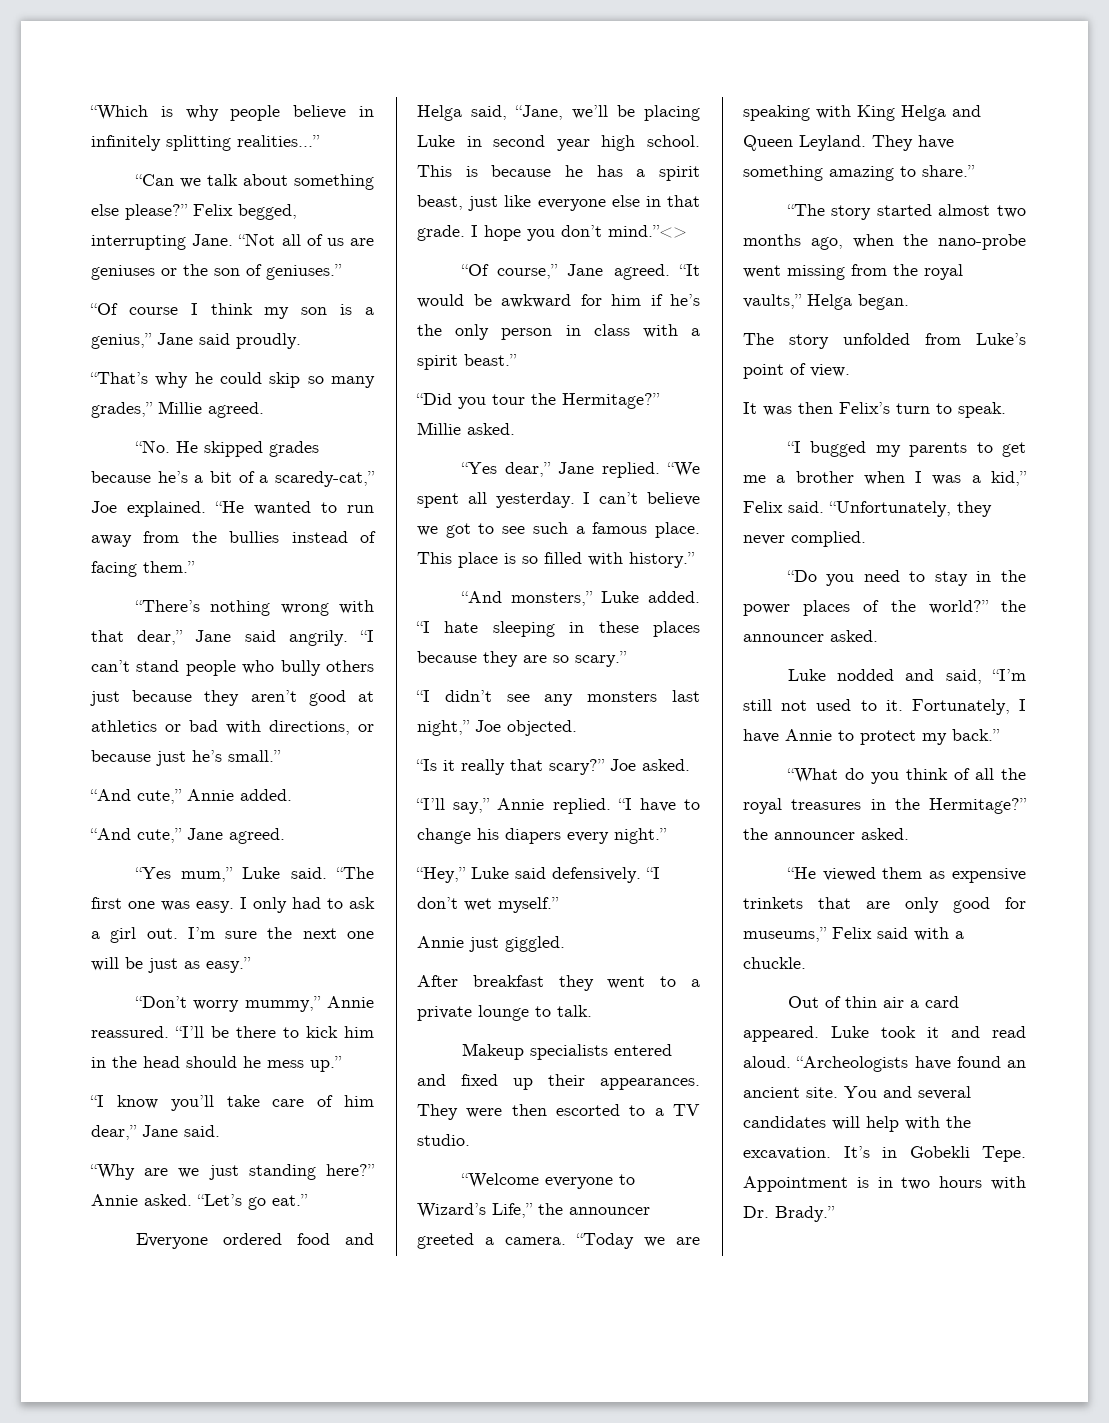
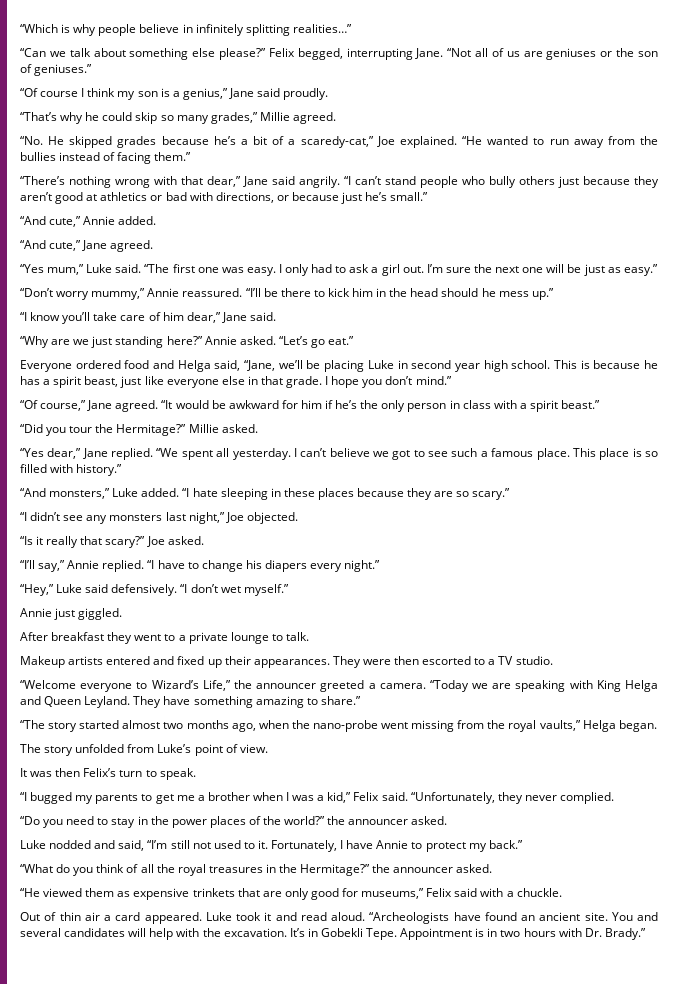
[608,225,687,238] mind.”<> -> [415,376,452,385] mind.”
[529,1044,608,1060] specialists -> [68,656,104,665] artists

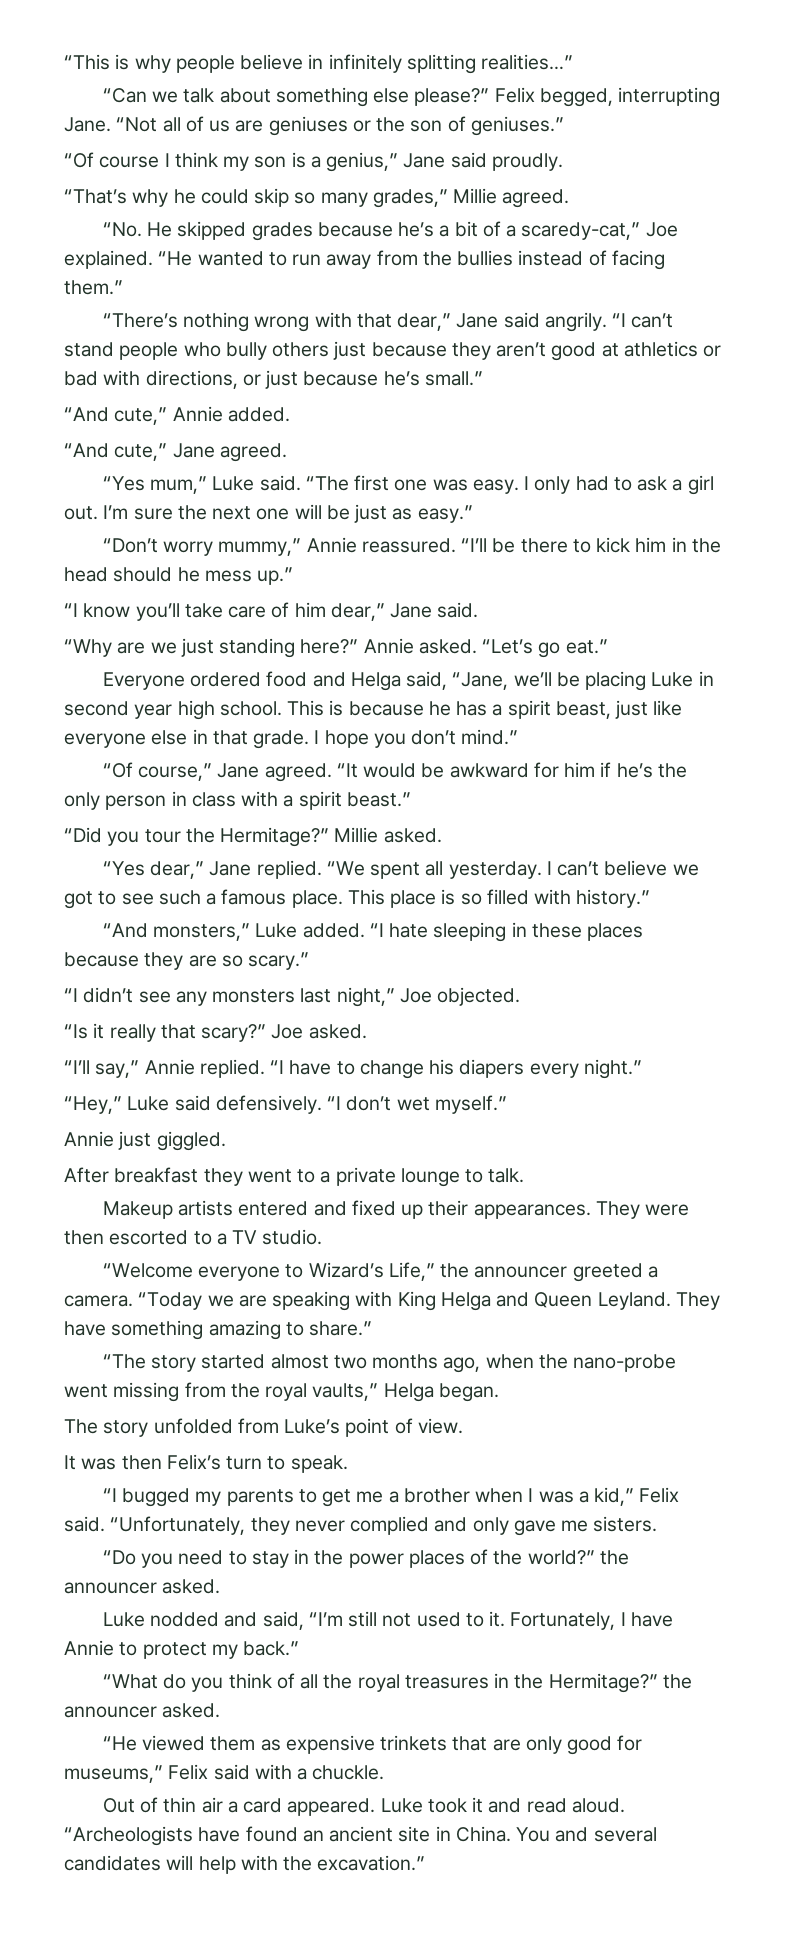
[20,24,58,33] “Which -> [64,54,110,70] “This
[291,192,363,204] because just -> [265,370,379,389] just because
[559,792,614,804] complied. -> [350,1516,658,1536] complied and only gave me sisters.
[584,912,608,921] site. -> [398,1826,511,1842] site in China.
[223,928,646,940] excavation. It’s in Gobekli Tepe. Appointment is in two hours with Dr. Brady.” -> [317,1855,426,1871] excavation.”

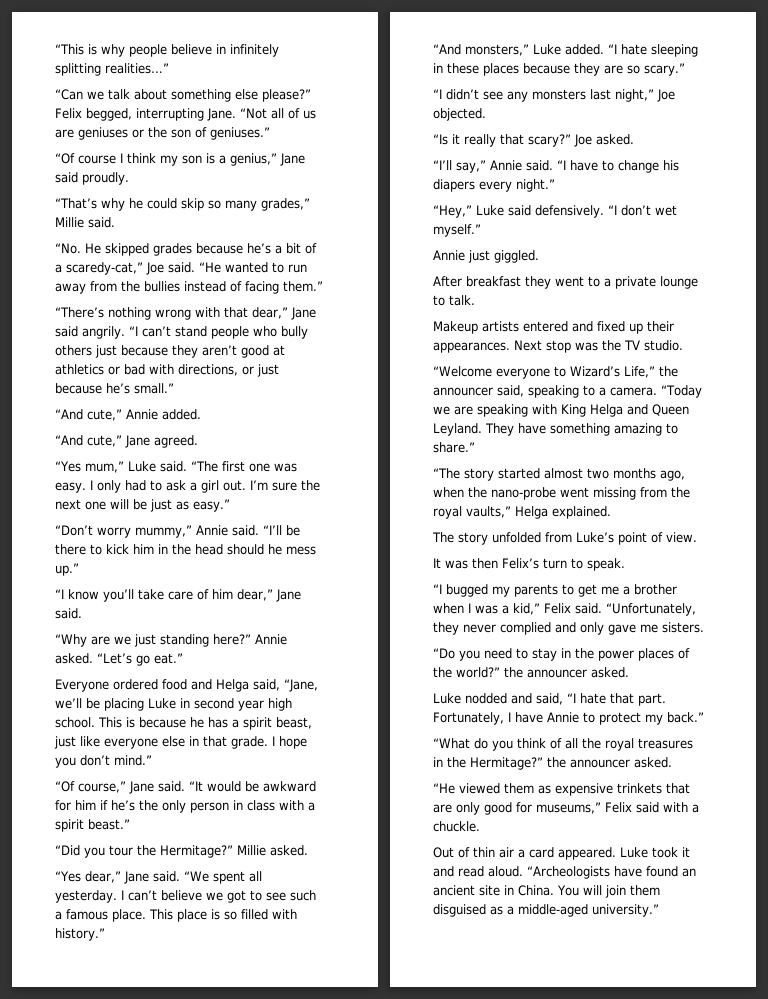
[502,189,570,208] agreed. -> [88,217,115,228] said.
[64,250,153,269] explained. -> [168,262,195,273] said.
[361,538,456,553] reassured. -> [232,525,259,536] said.
[264,763,332,782] agreed. -> [158,781,185,792] said.
[256,860,322,879] replied. -> [152,871,180,882] said.
[199,1059,265,1078] replied. -> [526,160,553,171] said.
[595,1201,690,1219] [64,1230,227,1245] They were then escorted to a -> [514,340,621,353] Next stop was the
[572,1263,643,1282] greeted -> [497,385,595,398] said, speaking to
[438,1383,499,1402] began. -> [552,506,611,519] explained.
[308,1611,506,1627] “I’m still not used to it. -> [567,693,666,706] “I hate that part.
[555,1827,657,1842] [64,1855,426,1874] and several candidates will help with the excavation.” -> [582,885,660,898] [433,904,659,917] will join them disguised as a middle-aged university.”

